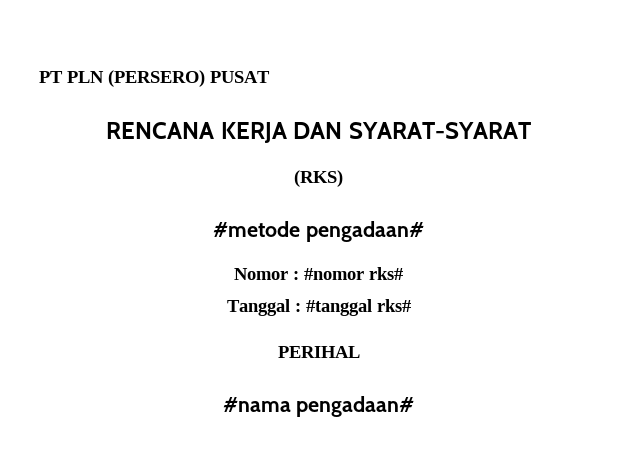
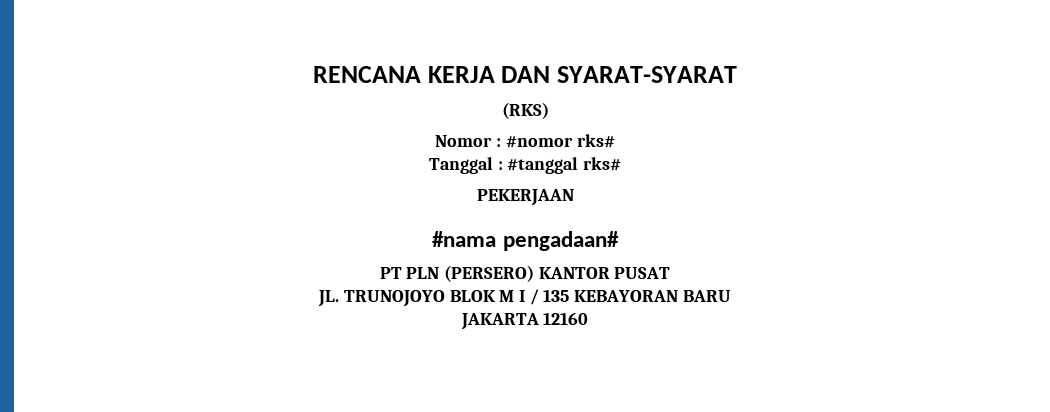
[39,70,270,87] PT PLN (PERSERO) PUSAT // -> (312, 74) none
[213,221,424,242] // #metode pengadaan# -> (549, 110) none
[277,346,360,358] PERIHAL -> [476,189,574,206] PEKERJAAN
(415, 406) none -> [379,265,671,282] [318,289,731,307] [460,312,589,330] // PT PLN (PERSERO) KANTOR PUSAT // JL. TRUNOJOYO BLOK M I / 135 KEBAYORAN BARU // JAKARTA 12160

